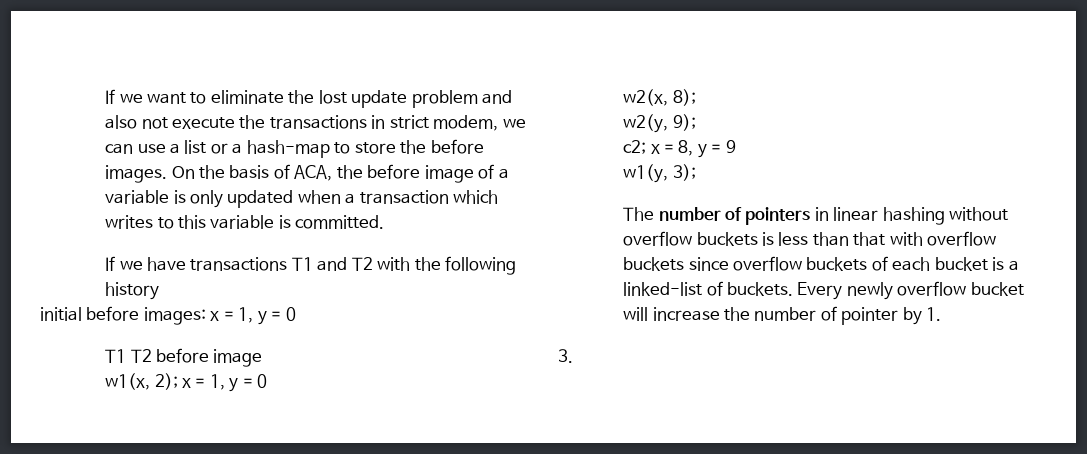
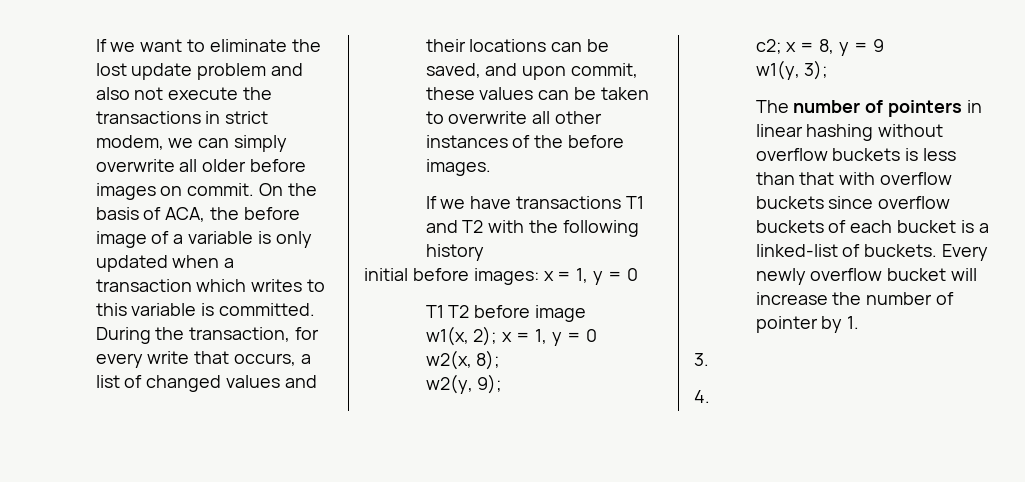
[137,139,484,158] [105,165,168,183] use a list or a hash-map to store the before images. -> [234,135,288,152] [95,159,307,172] [95,183,255,200] simply overwrite all older before images on commit.
(385, 222) none -> [95,327,320,344] [95,351,311,368] [95,375,317,392] [425,39,610,52] [425,63,639,80] [425,87,649,100] [425,111,603,124] [425,135,625,148] [425,159,491,176] During the transaction, for every write that occurs, a list of changed values and their locations can be saved, and upon commit, these values can be taken to overwrite all other instances of the before images.
(573, 356) none -> [694,390,710,403] // 4.

